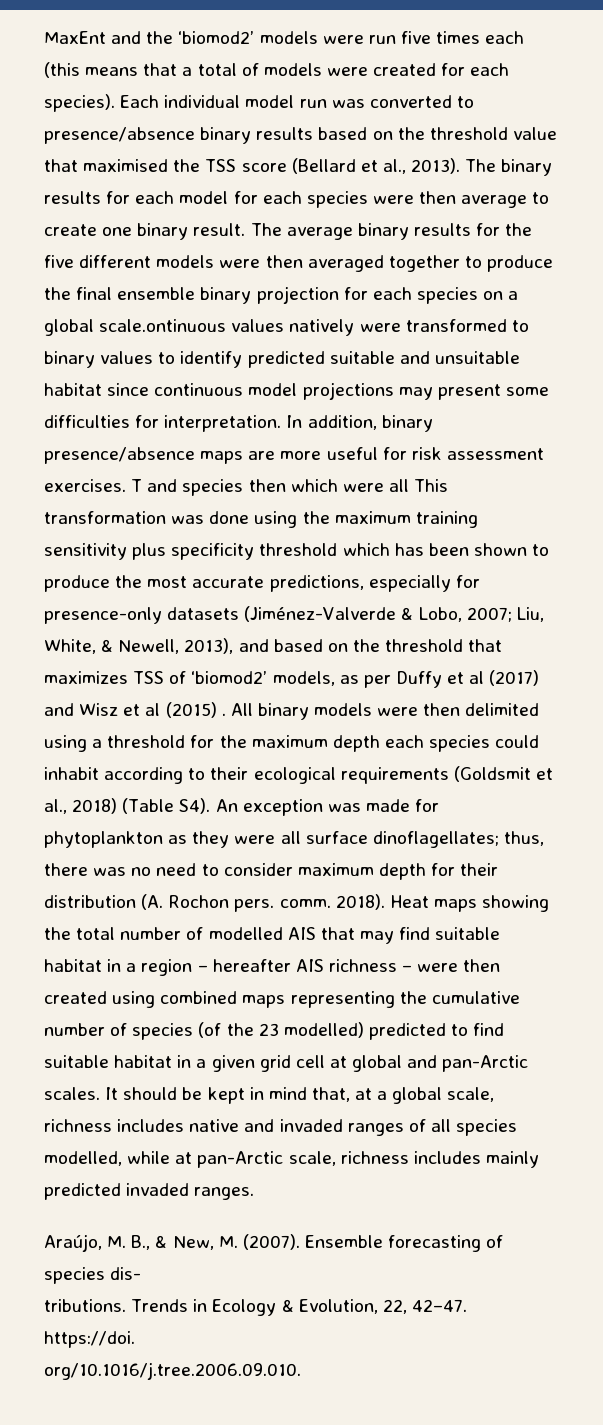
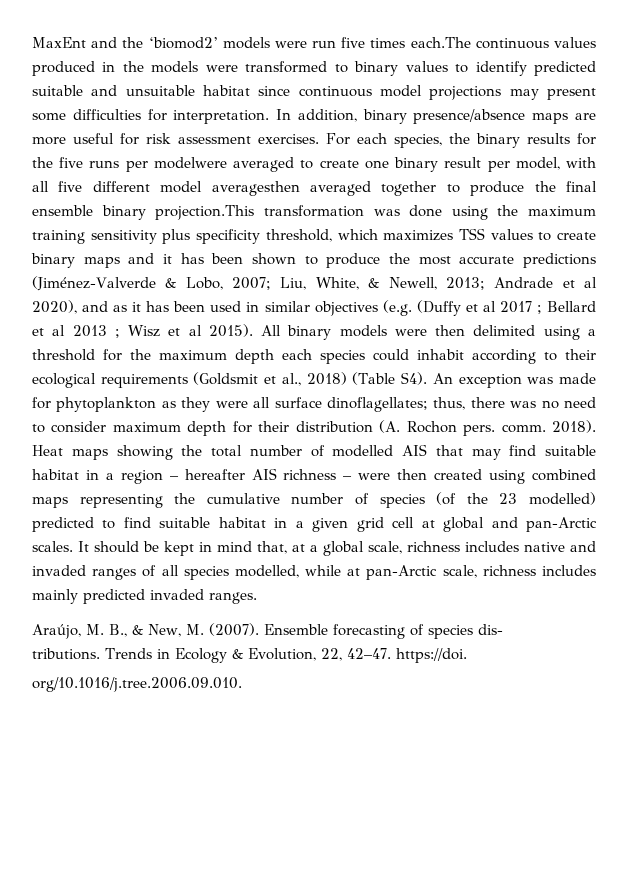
[485,31,525,44] [44,62,510,78] [44,94,474,112] [44,127,557,144] [44,158,553,176] [44,191,550,208] [44,223,533,240] [44,255,554,272] [44,286,519,304] [44,319,355,336] each (this means that a total of models were created for each species). Each individual model run was converted to presence/absence binary results based on the threshold value that maximised the TSS score (Bellard et al., 2013). The binary results for each model for each species were then average to create one binary result. The average binary results for the five different models were then averaged together to produce the final ensemble binary projection for each species on a global scale.ontinuous values natively -> [410,37,596,49] [32,61,199,76] each.The continuous values produced in the models
[131,479,449,496] T and species then which were all This -> [326,133,596,148] [32,157,596,172] [32,181,597,196] [32,205,255,220] For each species, the binary results for the five runs per modelwere averaged to create one binary result per model, with all five different model averagesthen averaged together to produce the final ensemble binary projection.This
[259,543,390,556] threshold which -> [265,228,596,242] [31,253,172,268] threshold, which maximizes TSS values to create binary maps and it
[269,575,480,592] [44,607,240,624] predictions, especially for presence-only datasets -> [523,253,597,268] predictions
[184,638,503,654] [44,670,540,688] [44,703,74,716] 2013), and based on the threshold that maximizes TSS of ‘biomod2’ models, as per Duffy et al (2017) and -> [445,277,597,290] [32,300,596,316] [32,325,120,338] 2013; Andrade et al 2020), and as it has been used in similar objectives (e.g. (Duffy et al 2017 ; Bellard et al 2013 ;
[165,702,226,718] (2015) . -> [208,324,253,337] 2015).

